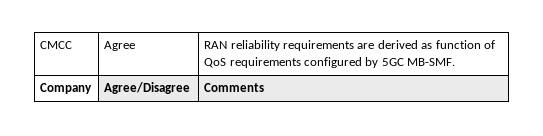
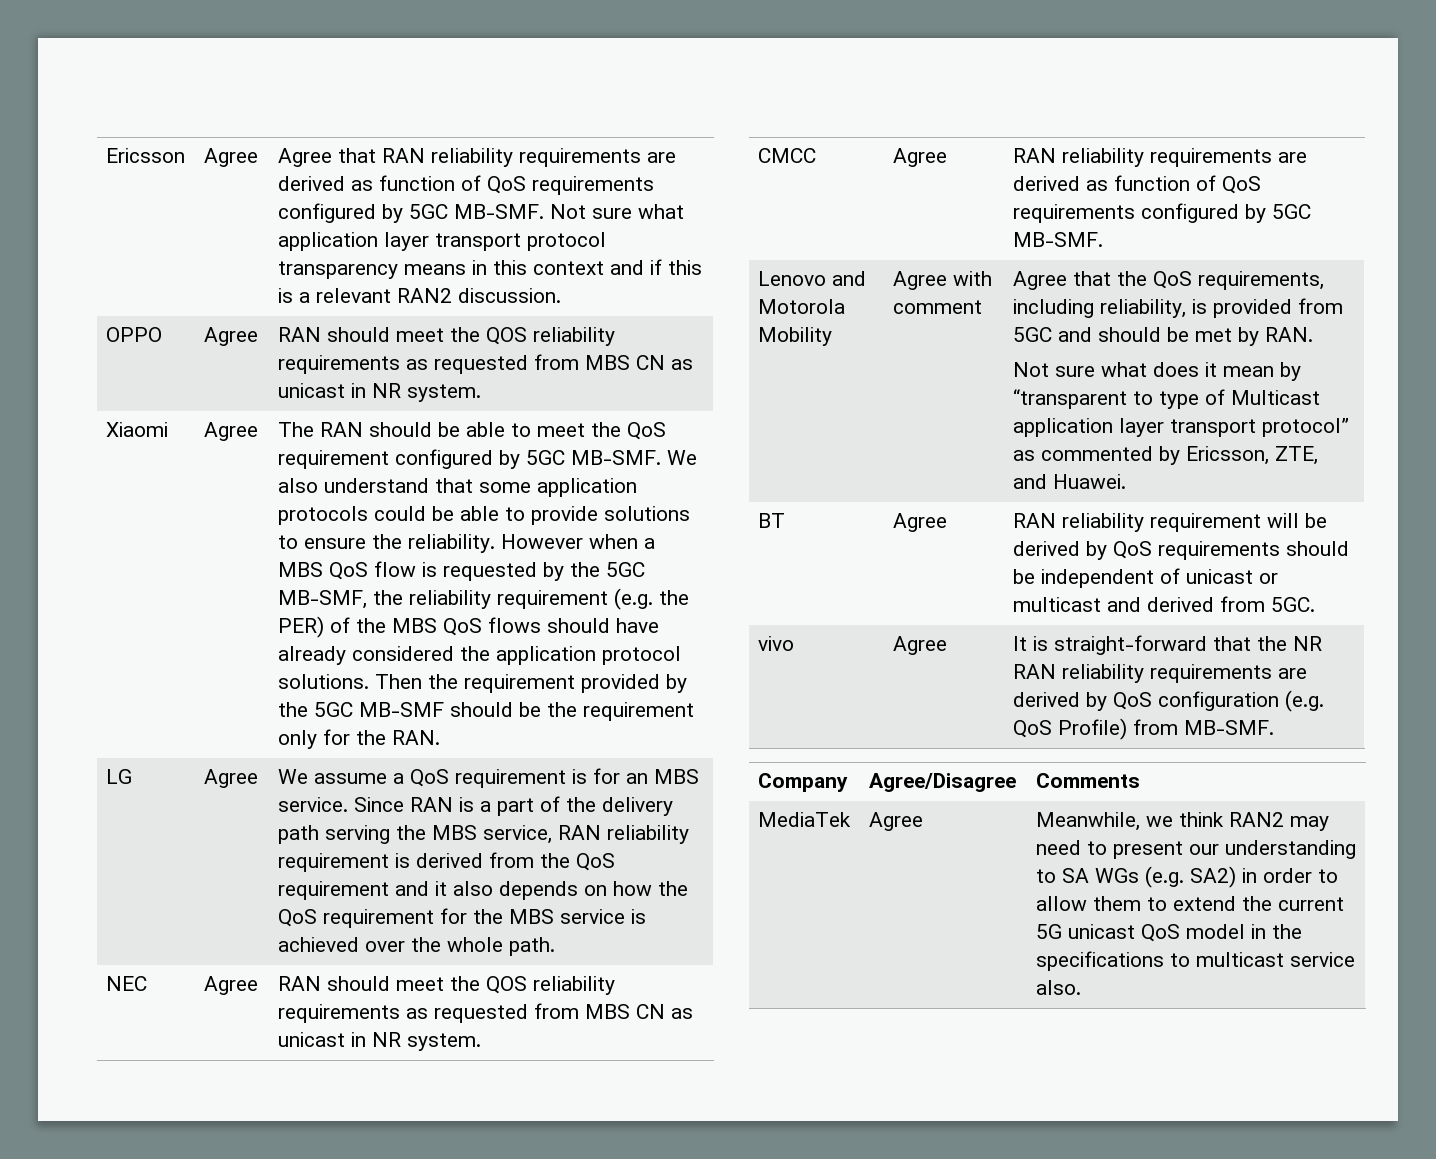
(40, 45) none -> [106,148,186,163] [204,148,259,167] [278,148,677,167] [278,175,655,195] [278,203,685,223] [278,232,607,251] [278,259,703,279] [278,288,562,303] [106,327,163,342] [204,327,259,346] [278,327,616,346] [278,354,694,374] [278,383,482,402] [106,422,169,437] [204,422,259,441] [278,422,667,440] [278,449,698,469] [278,478,638,497] [278,506,691,525] [278,534,656,553] [278,561,646,581] [278,588,690,610] [278,616,660,638] [278,646,682,665] [278,674,688,693] [278,702,695,721] [278,729,441,749] [106,769,133,784] [204,769,259,788] [278,768,700,788] [278,796,674,816] [278,825,690,844] [278,852,616,872] [278,881,689,900] [278,908,647,928] [278,937,556,956] [106,976,148,991] [204,976,259,995] [278,976,616,995] [278,1003,694,1023] [278,1032,482,1051] Ericsson | Agree | Agree that RAN reliability requirements are derived as function of QoS requirements configured by 5GC MB-SMF. Not sure what application layer transport protocol transparency means in this context and if this is a relevant RAN2 discussion. // OPPO | Agree | RAN should meet the QOS reliability requirements as requested from MBS CN as unicast in NR system. // Xiaomi | Agree | The RAN should be able to meet the QoS requirement configured by 5GC MB-SMF. We also understand that some application protocols could be able to provide solutions to ensure the reliability. However when a MBS QoS flow is requested by the 5GC MB-SMF, the reliability requirement (e.g. the PER) of the MBS QoS flows should have already considered the application protocol solutions. Then the requirement provided by the 5GC MB-SMF should be the requirement only for the RAN. // LG | Agree | We assume a QoS requirement is for an MBS service. Since RAN is a part of the delivery path serving the MBS service, RAN reliability requirement is derived from the QoS requirement and it also depends on how the QoS requirement for the MBS service is achieved over the whole path. // NEC | Agree | RAN should meet the QOS reliability requirements as requested from MBS CN as unicast in NR system. //
[40,83,93,94] [104,82,191,94] [204,83,265,92] Company | Agree/Disagree | Comments -> [758,271,867,286] [758,299,846,314] [758,327,833,346] [893,271,993,290] [893,300,983,314] [1013,271,1325,290] [1013,298,1344,318] [1013,327,1314,346] [1013,362,1302,381] [1013,389,1321,409] [1013,418,1350,437] [1013,446,1319,465] [1013,474,1127,489] [758,513,786,528] [893,513,948,532] [1013,513,1328,532] [1013,541,1350,560] [1013,568,1279,588] [1013,596,1316,612] [758,636,795,651] [893,636,948,655] [1013,635,1323,655] [1013,664,1308,683] [1013,690,1325,712] [1013,718,1275,740] [758,773,849,792] [869,773,1017,792] [1036,773,1141,788] [758,812,852,827] [869,812,924,831] [1036,812,1330,831] [1036,840,1357,859] [1036,866,1339,888] [1036,896,1345,911] [1036,924,1303,942] [1036,951,1356,971] [1036,980,1082,995] Lenovo and Motorola Mobility | Agree with comment | Agree that the QoS requirements, including reliability, is provided from 5GC and should be met by RAN. // Not sure what does it mean by “transparent to type of Multicast application layer transport protocol” as commented by Ericsson, ZTE, and Huawei. // BT | Agree | RAN reliability requirement will be derived by QoS requirements should be independent of unicast or multicast and derived from 5GC. // vivo | Agree | It is straight-forward that the NR RAN reliability requirements are derived by QoS configuration (e.g. QoS Profile) from MB-SMF. // Company | Agree/Disagree | Comments // MediaTek | Agree | Meanwhile, we think RAN2 may need to present our understanding to SA WGs (e.g. SA2) in order to allow them to extend the current 5G unicast QoS model in the specifications to multicast service also.

